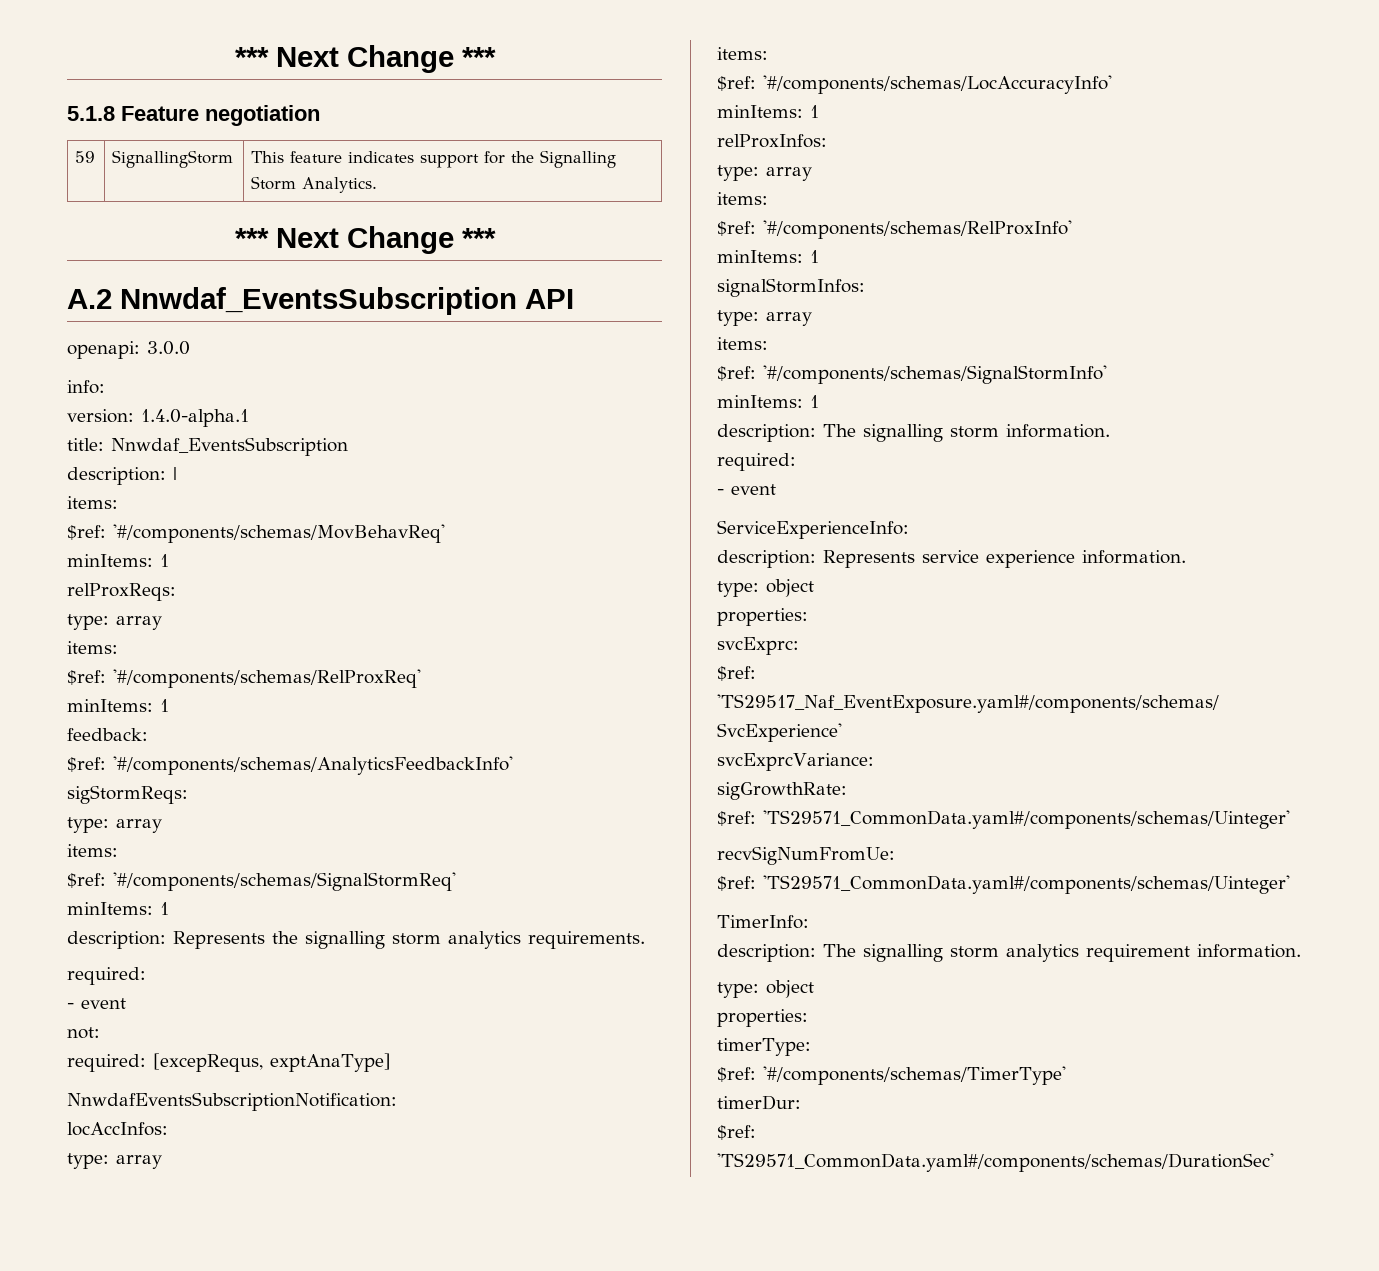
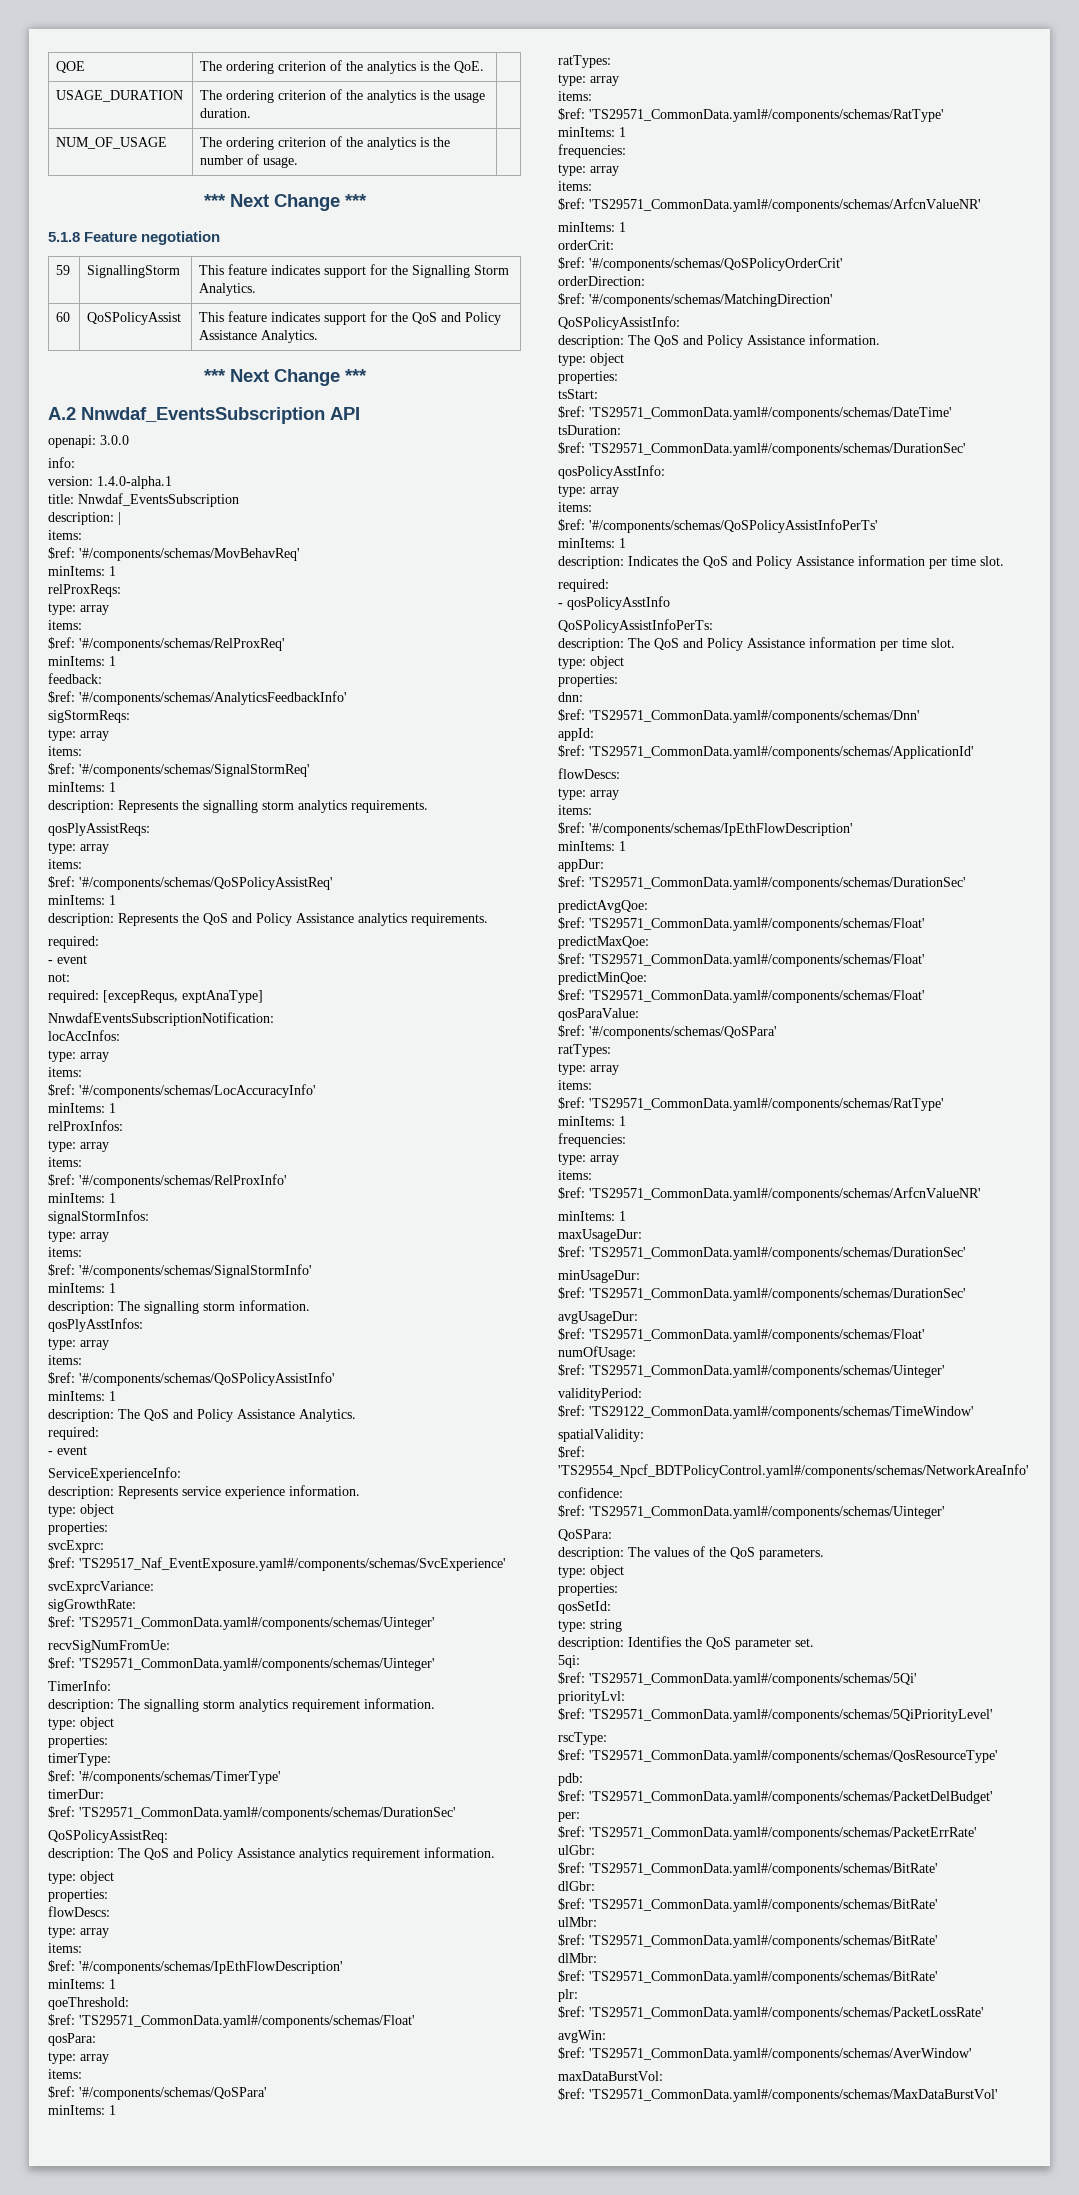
(234, 57) none -> [56,61,86,73] [200,60,485,74] [56,90,184,102] [200,89,486,103] [200,108,252,118] [56,137,168,149] [200,136,451,150] [200,154,299,168] QOE | The ordering criterion of the analytics is the QoE. | // USAGE_DURATION | The ordering criterion of the analytics is the usage duration. | // NUM_OF_USAGE | The ordering criterion of the analytics is the number of usage. | //
(378, 185) none -> [56,312,71,322] [87,312,182,325] [199,311,502,325] [199,330,319,343] // 60 | QoSPolicyAssist | This feature indicates support for the QoS and Policy Assistance Analytics.
(645, 940) none -> [48,823,150,836] [48,842,109,854] [48,859,82,869] [48,876,333,890] [48,895,116,905] [48,913,488,926] // qosPlyAssistReqs: // type: array // items: // $ref: '#/components/schemas/QoSPolicyAssistReq' // minItems: 1 // description: Represents the QoS and Policy Assistance analytics requirements.
(1110, 431) none -> [48,1318,143,1332] [48,1338,109,1350] [48,1355,82,1365] [48,1372,335,1386] [48,1391,116,1401] [48,1409,356,1422] // qosPlyAsstInfos: // type: array // items: // $ref: '#/components/schemas/QoSPolicyAssistInfo' // minItems: 1 // description: The QoS and Policy Assistance Analytics.
(1274, 1162) none -> [48,1830,168,1843] [48,1847,495,1861] [48,1871,114,1884] [48,1889,108,1902] [48,1906,110,1917] [48,1926,109,1938] [48,1943,82,1953] [48,1960,343,1974] [48,1979,116,1989] [48,1997,129,2010] [48,2014,415,2028] [48,2033,96,2046] [48,2052,109,2064] [48,2069,82,2079] [48,2086,267,2100] [48,2105,116,2115] [558,55,611,68] [558,74,619,86] [558,91,592,101] [558,108,944,122] [558,127,626,137] [558,144,626,158] [558,164,619,176] [558,181,592,191] [558,198,981,212] [558,222,626,232] [558,240,614,250] [558,257,843,271] [558,276,645,286] [558,293,833,307] [558,316,680,330] [558,334,880,348] [558,353,624,366] [558,371,618,384] [558,389,598,399] [558,406,952,420] [558,425,621,435] [558,442,966,456] [558,465,665,479] [558,485,619,497] [558,502,592,512] [558,519,878,533] [558,538,626,548] [558,555,1004,569] [558,579,609,592] [558,596,670,610] [558,619,713,633] [558,637,955,651] [558,656,624,669] [558,674,618,687] [558,692,583,702] [558,709,920,723] [558,728,594,741] [558,745,974,759] [558,768,620,779] [558,788,619,800] [558,805,592,815] [558,822,853,836] [558,841,626,851] [558,859,604,872] [558,876,966,890] [558,900,648,913] [558,917,925,931] [558,936,649,949] [558,953,925,967] [558,972,647,985] [558,989,925,1003] [558,1008,639,1021] [558,1025,777,1039] [558,1044,611,1057] [558,1063,619,1075] [558,1080,592,1090] [558,1097,944,1111] [558,1116,626,1126] [558,1133,626,1147] [558,1153,619,1165] [558,1170,592,1180] [558,1187,981,1201] [558,1211,626,1221] [558,1229,642,1242] [558,1246,966,1260] [558,1270,640,1283] [558,1287,966,1301] [558,1311,638,1324] [558,1328,925,1342] [558,1346,636,1360] [558,1364,945,1378] [558,1388,642,1401] [558,1405,974,1419] [558,1429,644,1442] [558,1446,585,1458] [558,1464,1029,1478] [558,1487,623,1498] [558,1505,945,1519] [558,1529,612,1541] [558,1546,824,1560] [558,1565,624,1578] [558,1583,618,1596] [558,1601,611,1614] [558,1619,622,1632] [558,1636,814,1650] [558,1655,580,1668] [558,1672,917,1686] [558,1691,625,1704] [558,1708,993,1722] [558,1732,607,1745] [558,1749,998,1763] [558,1773,583,1786] [558,1790,993,1804] [558,1812,580,1822] [558,1826,977,1840] [558,1845,595,1855] [558,1862,938,1876] [558,1881,595,1891] [558,1898,938,1912] [558,1917,597,1927] [558,1934,938,1948] [558,1953,597,1963] [558,1970,938,1984] [558,1989,578,2002] [558,2006,984,2020] [558,2030,606,2043] [558,2047,972,2061] [558,2071,663,2081] [558,2088,998,2102] // QoSPolicyAssistReq: // description: The QoS and Policy Assistance analytics requirement information. // type: object // properties: // flowDescs: // type: array // items: // $ref: '#/components/schemas/IpEthFlowDescription' // minItems: 1 // qoeThreshold: // $ref: 'TS29571_CommonData.yaml#/components/schemas/Float' // qosPara: // type: array // items: // $ref: '#/components/schemas/QoSPara' // minItems: 1 // ratTypes: // type: array // items: // $ref: 'TS29571_CommonData.yaml#/components/schemas/RatType' // minItems: 1 // frequencies: // type: array // items: // $ref: 'TS29571_CommonData.yaml#/components/schemas/ArfcnValueNR' // minItems: 1 // orderCrit: // $ref: '#/components/schemas/QoSPolicyOrderCrit' // orderDirection: // $ref: '#/components/schemas/MatchingDirection' // QoSPolicyAssistInfo: // description: The QoS and Policy Assistance information. // type: object // properties: // tsStart: // $ref: 'TS29571_CommonData.yaml#/components/schemas/DateTime' // tsDuration: // $ref: 'TS29571_CommonData.yaml#/components/schemas/DurationSec' // qosPolicyAsstInfo: // type: array // items: // $ref: '#/components/schemas/QoSPolicyAssistInfoPerTs' // minItems: 1 // description: Indicates the QoS and Policy Assistance information per time slot. // required: // - qosPolicyAsstInfo // QoSPolicyAssistInfoPerTs: // description: The QoS and Policy Assistance information per time slot. // type: object // properties: // dnn: // $ref: 'TS29571_CommonData.yaml#/components/schemas/Dnn' // appId: // $ref: 'TS29571_CommonData.yaml#/components/schemas/ApplicationId' // flowDescs: // type: array // items: // $ref: '#/components/schemas/IpEthFlowDescription' // minItems: 1 // appDur: // $ref: 'TS29571_CommonData.yaml#/components/schemas/DurationSec' // predictAvgQoe: // $ref: 'TS29571_CommonData.yaml#/components/schemas/Float' // predictMaxQoe: // $ref: 'TS29571_CommonData.yaml#/components/schemas/Float' // predictMinQoe: // $ref: 'TS29571_CommonData.yaml#/components/schemas/Float' // qosParaValue: // $ref: '#/components/schemas/QoSPara' // ratTypes: // type: array // items: // $ref: 'TS29571_CommonData.yaml#/components/schemas/RatType' // minItems: 1 // frequencies: // type: array // items: // $ref: 'TS29571_CommonData.yaml#/components/schemas/ArfcnValueNR' // minItems: 1 // maxUsageDur: // $ref: 'TS29571_CommonData.yaml#/components/schemas/DurationSec' // minUsageDur: // $ref: 'TS29571_CommonData.yaml#/components/schemas/DurationSec' // avgUsageDur: // $ref: 'TS29571_CommonData.yaml#/components/schemas/Float' // numOfUsage: // $ref: 'TS29571_CommonData.yaml#/components/schemas/Uinteger' // validityPeriod: // $ref: 'TS29122_CommonData.yaml#/components/schemas/TimeWindow' // spatialValidity: // $ref: 'TS29554_Npcf_BDTPolicyControl.yaml#/components/schemas/NetworkAreaInfo' // confidence: // $ref: 'TS29571_CommonData.yaml#/components/schemas/Uinteger' // QoSPara: // description: The values of the QoS parameters. // type: object // properties: // qosSetId: // type: string // description: Identifies the QoS parameter set. // 5qi: // $ref: 'TS29571_CommonData.yaml#/components/schemas/5Qi' // priorityLvl: // $ref: 'TS29571_CommonData.yaml#/components/schemas/5QiPriorityLevel' // rscType: // $ref: 'TS29571_CommonData.yaml#/components/schemas/QosResourceType' // pdb: // $ref: 'TS29571_CommonData.yaml#/components/schemas/PacketDelBudget' // per: // $ref: 'TS29571_CommonData.yaml#/components/schemas/PacketErrRate' // ulGbr: // $ref: 'TS29571_CommonData.yaml#/components/schemas/BitRate' // dlGbr: // $ref: 'TS29571_CommonData.yaml#/components/schemas/BitRate' // ulMbr: // $ref: 'TS29571_CommonData.yaml#/components/schemas/BitRate' // dlMbr: // $ref: 'TS29571_CommonData.yaml#/components/schemas/BitRate' // plr: // $ref: 'TS29571_CommonData.yaml#/components/schemas/PacketLossRate' // avgWin: // $ref: 'TS29571_CommonData.yaml#/components/schemas/AverWindow' // maxDataBurstVol: // $ref: 'TS29571_CommonData.yaml#/components/schemas/MaxDataBurstVol'

